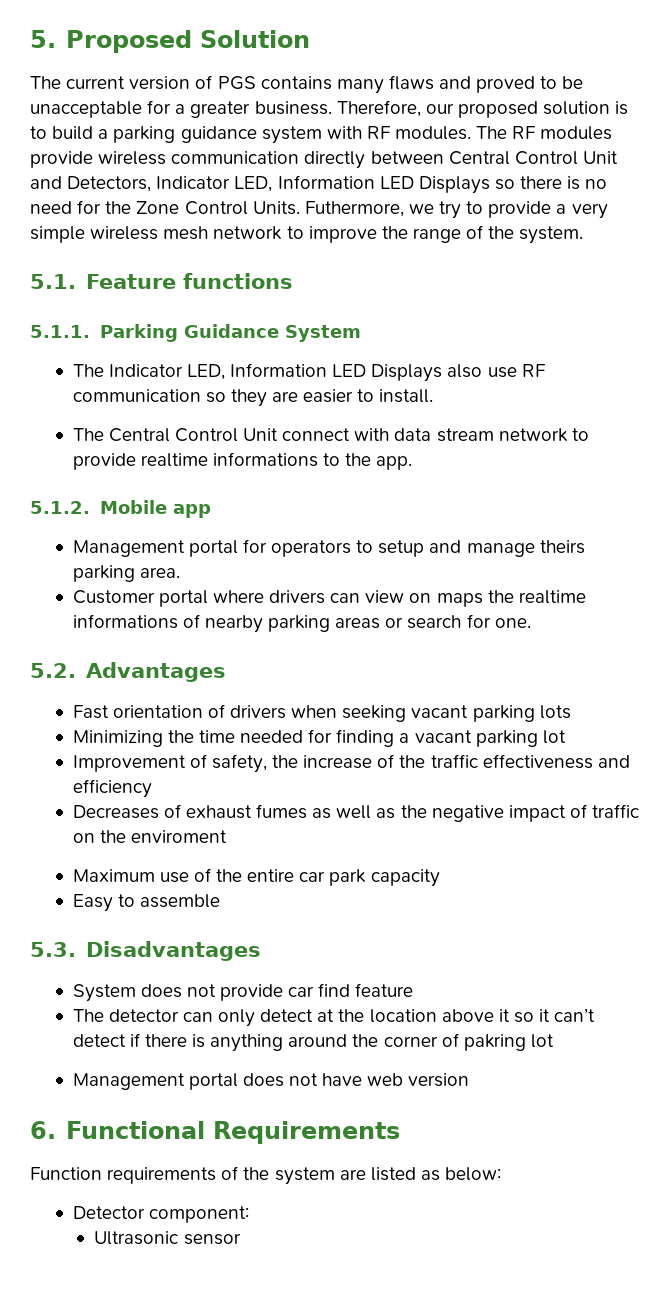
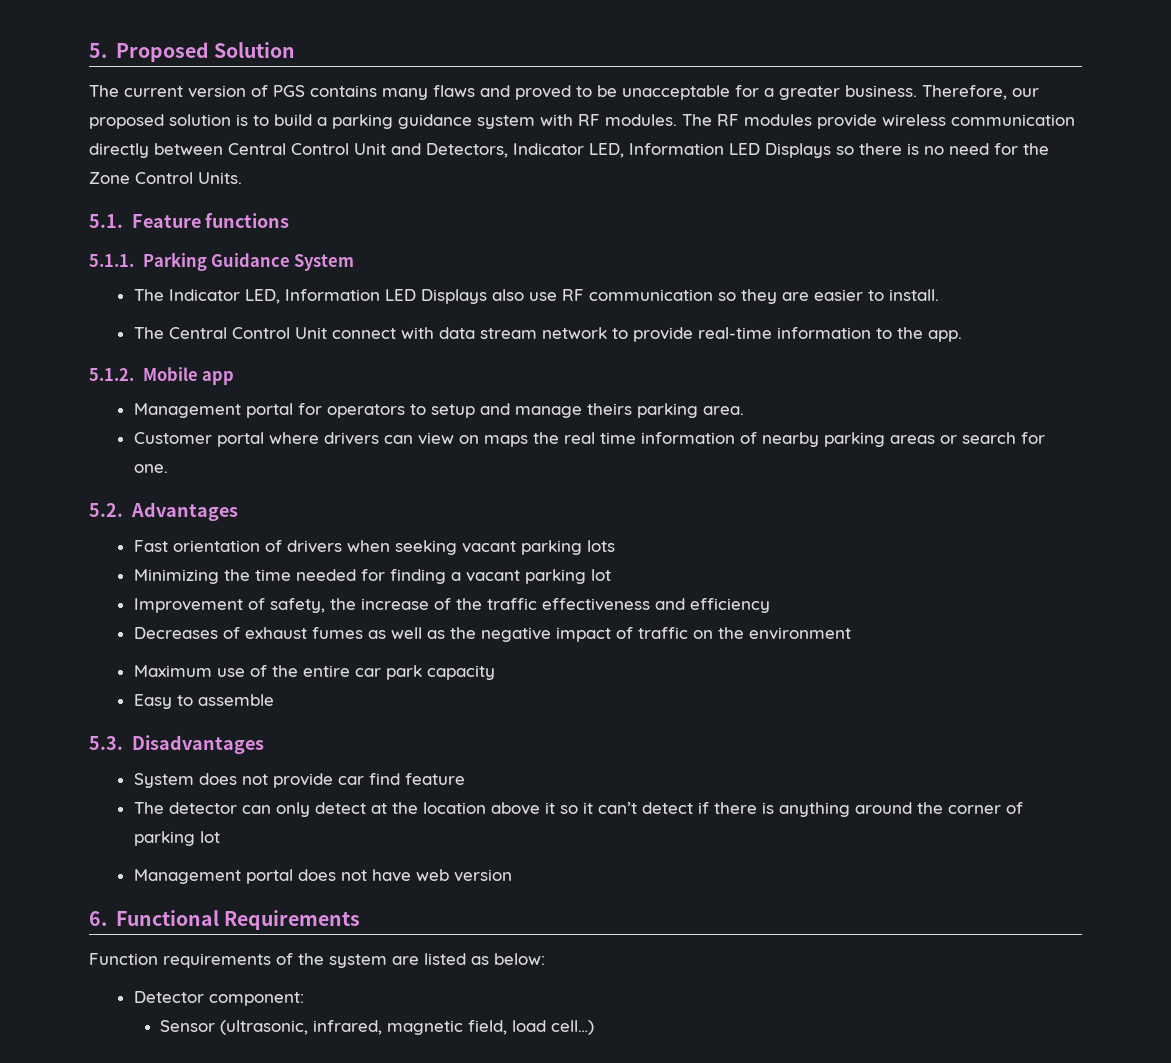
[304,201,608,219] [30,225,584,244] Futhermore, we try to provide a very simple wireless mesh network to improve the range of the system. -> (242, 178) none
[140,452,318,467] realtime informations -> [697,327,871,339] real-time information
[518,590,586,604] [72,614,178,629] realtime informations -> [563,432,735,444] real time information
[130,830,227,843] enviroment -> [748,627,851,640] environment
[463,1034,526,1051] pakring -> [133,831,195,846] parking
[94,1231,241,1245] Ultrasonic sensor -> [159,1020,594,1035] Sensor (ultrasonic, infrared, magnetic field, load cell…)

